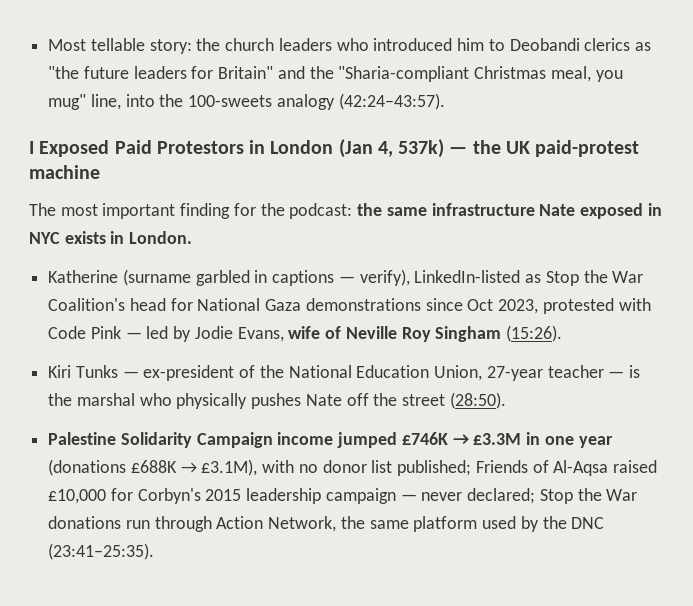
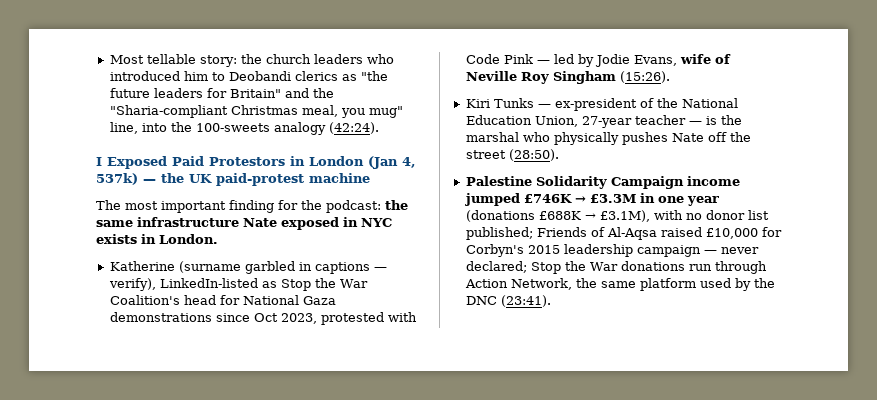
[338,93,445,110] (42:24–43:57). -> [328,122,379,134] (42:24).
[48,543,155,560] (23:41–25:35). -> [500,295,551,307] (23:41).

